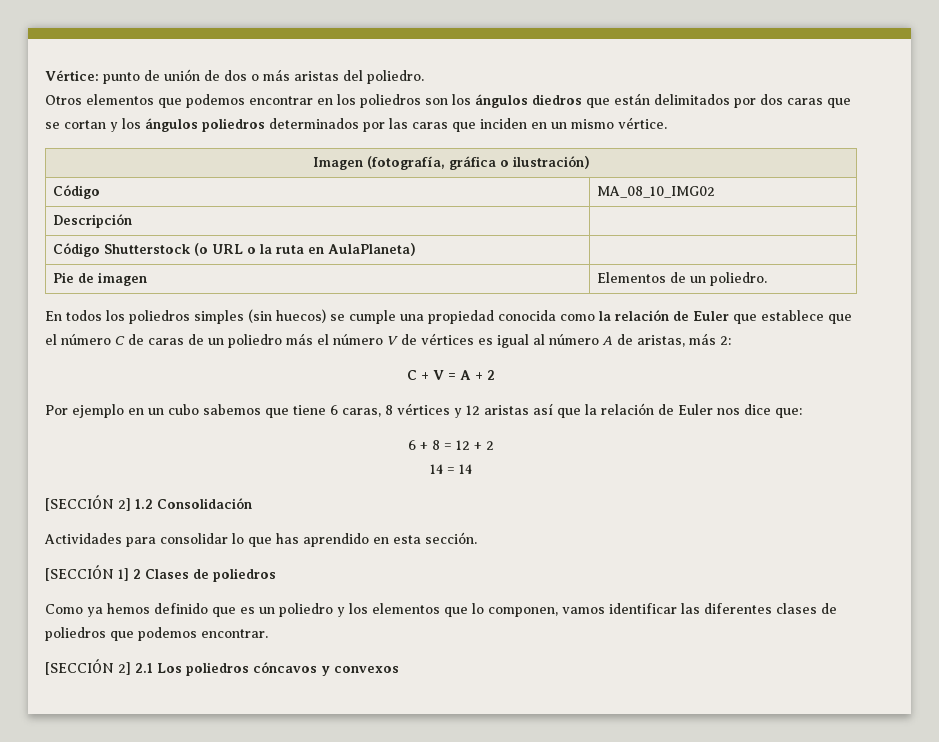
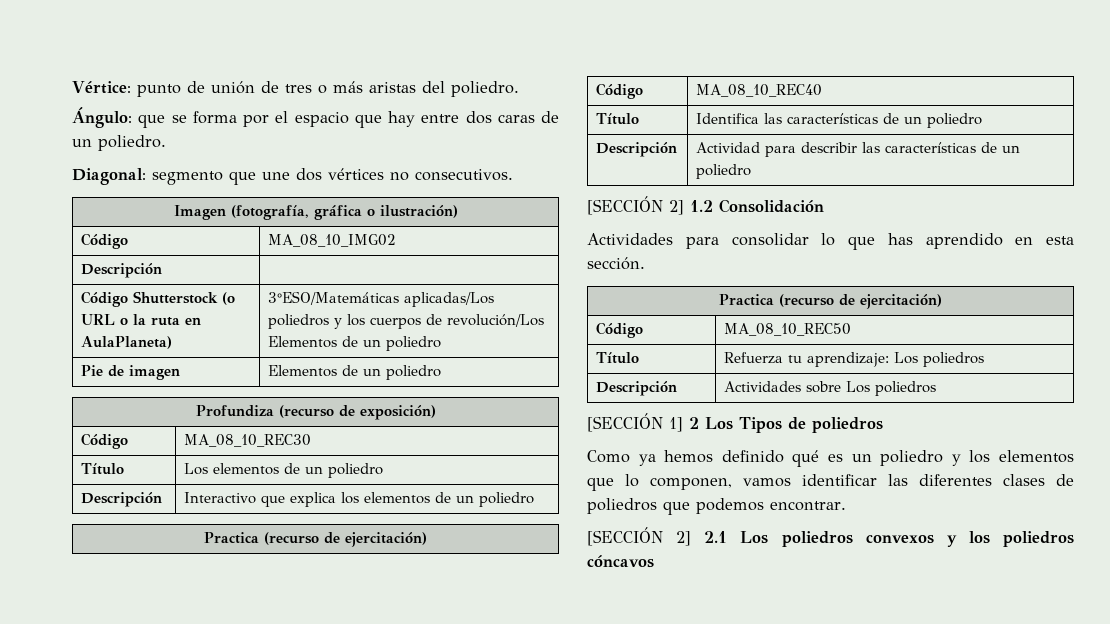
[224,70,247,81] dos -> [285,84,312,93] tres
[45,93,851,108] [45,117,667,132] Otros elementos que podemos encontrar en los poliedros son los ángulos diedros que están delimitados por dos caras que se cortan y los ángulos poliedros determinados por las caras que inciden en un mismo vértice. -> [72,107,559,128] [72,135,166,151] [72,168,513,185] Ángulo: que se forma por el espacio que hay entre dos caras de un poliedro. // Diagonal: segmento que une dos vértices no consecutivos.
(416, 249) none -> [268,291,495,307] [268,314,545,329] [268,336,442,351] 3°ESO/Matemáticas aplicadas/Los poliedros y los cuerpos de revolución/Los Elementos de un poliedro
[709,272,767,286] [45,309,852,324] [45,333,731,348] [407,370,495,380] [45,403,802,418] [408,440,494,450] [430,464,472,474] poliedro. // En todos los poliedros simples (sin huecos) se cumple una propiedad conocida como la relación de Euler que establece que el número C de caras de un poliedro más el número V de vértices es igual al número A de aristas, más 2: // C + V = A + 2 // Por ejemplo en un cubo sabemos que tiene 6 caras, 8 vértices y 12 aristas así que la relación de Euler nos dice que: // 6 + 8 = 12 + 2 // 14 = 14 -> [386,365,442,380] [195,405,436,420] [81,433,129,449] [184,434,312,447] [81,463,125,475] [184,463,384,478] [81,492,163,507] [184,492,535,507] [204,532,427,547] [596,83,644,99] [696,84,823,97] [596,113,640,125] [696,113,983,128] [596,142,678,157] [696,142,1021,157] [696,164,752,179] poliedro // Profundiza (recurso de exposición) // Código | MA_08_10_REC30 // Título | Los elementos de un poliedro // Descripción | Interactivo que explica los elementos de un poliedro // Practica (recurso de ejercitación) // Código | MA_08_10_REC40 // Título | Identifica las características de un poliedro // Descripción | Actividad para describir las características de un poliedro
(477, 538) none -> [719,294,942,309] [596,322,644,338] [724,323,852,336] [596,352,640,364] [724,352,985,367] [596,381,678,396] [724,381,937,396] // Practica (recurso de ejercitación) // Código | MA_08_10_REC50 // Título | Refuerza tu aprendizaje: Los poliedros // Descripción | Actividades sobre Los poliedros
[145,569,189,579] Clases -> [705,417,782,433] Los Tipos
[212,607,236,617] que -> [792,450,820,467] qué
[253,662,399,676] cóncavos y convexos -> [865,531,1074,547] [587,555,654,568] convexos y los poliedros cóncavos

